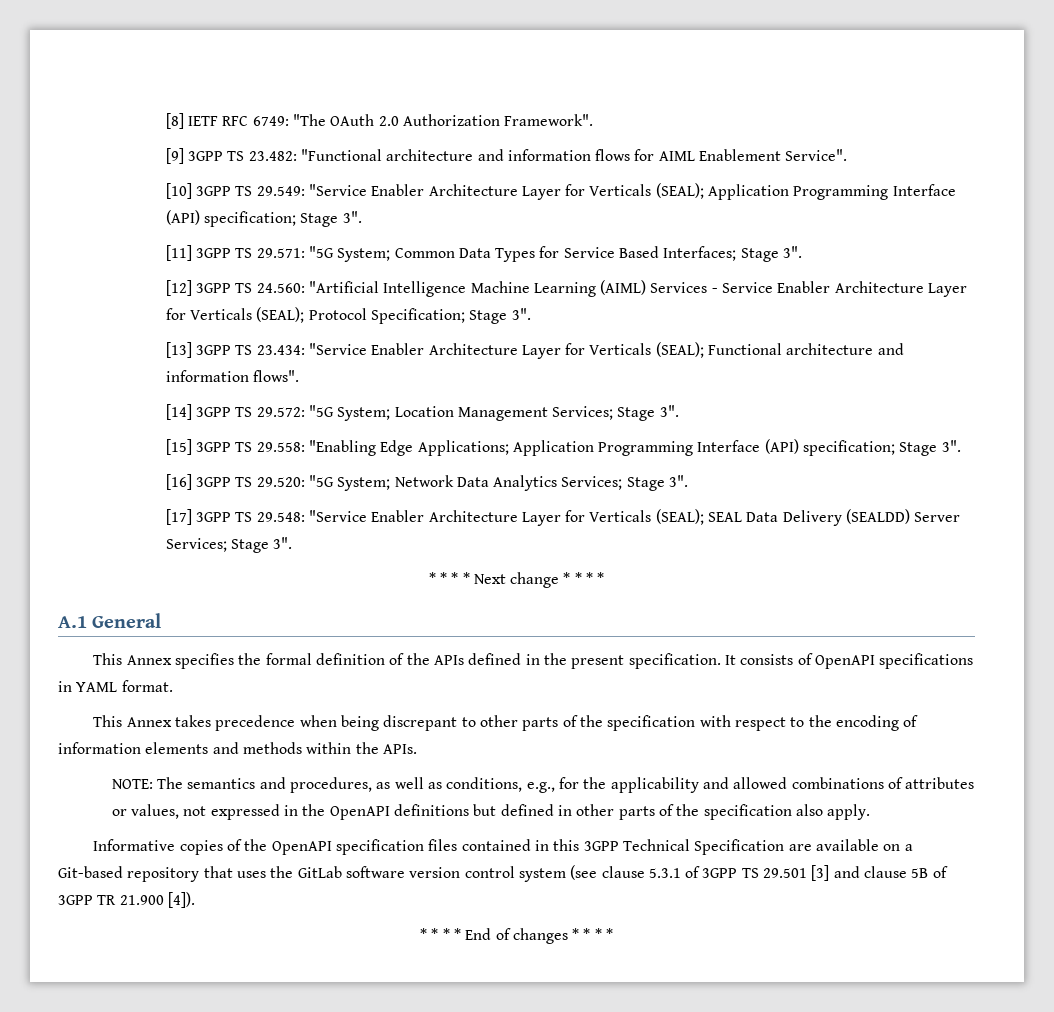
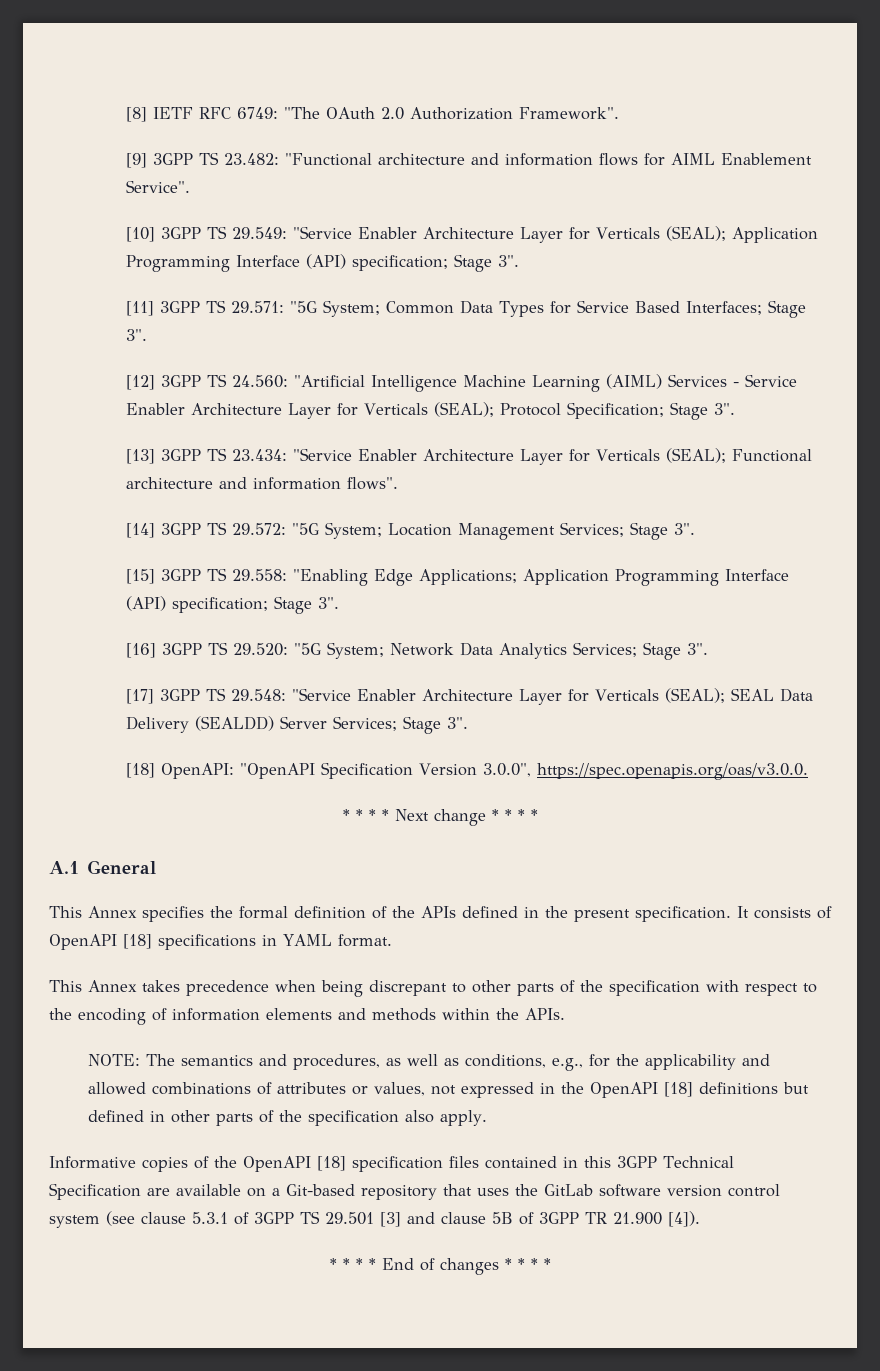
(293, 543) none -> [126,762,809,780] // [18] OpenAPI: "OpenAPI Specification Version 3.0.0", https://spec.openapis.org/oas/v3.0.0.
(875, 662) none -> [123,934,152,949] [18]
(390, 813) none -> [663,1082,693,1097] [18]
(332, 848) none -> [317,1156,346,1171] [18]

